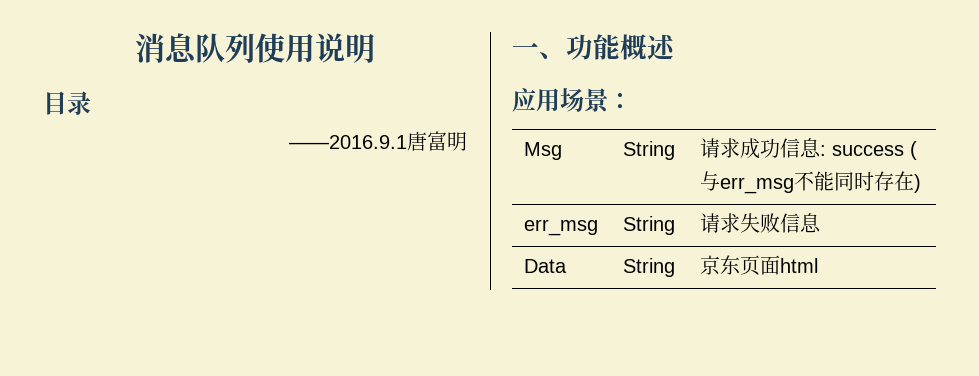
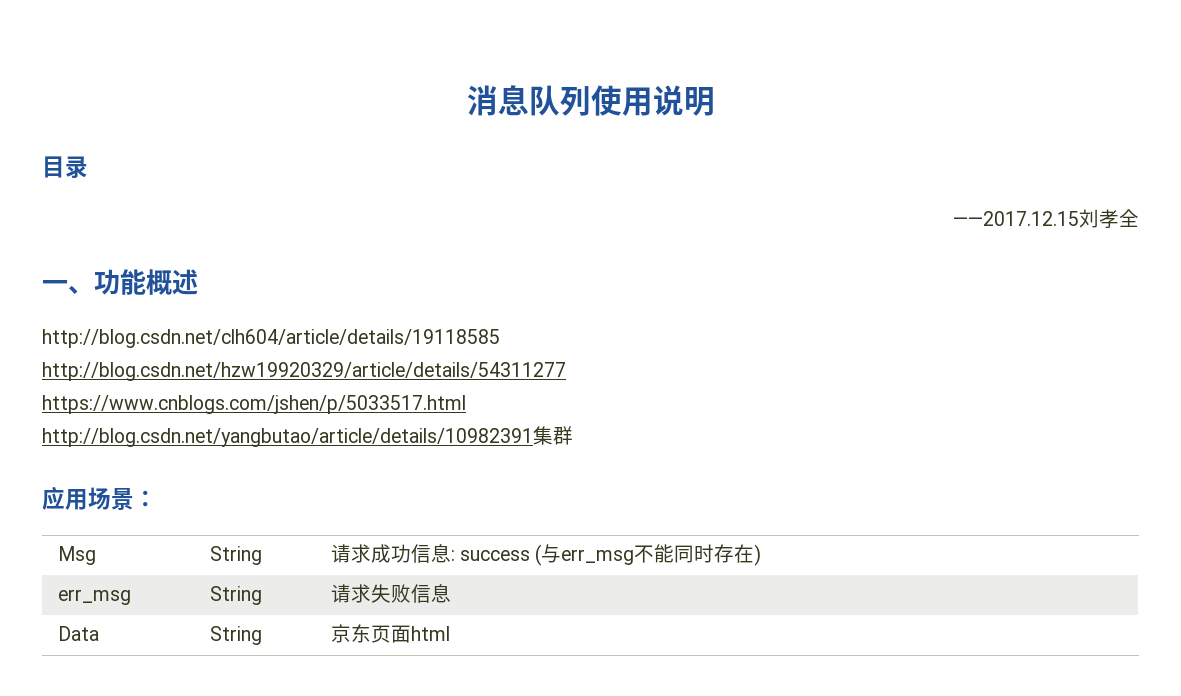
[289,131,467,151] ——2016.9.1唐富明 -> [953,209,1139,228] ——2017.12.15刘孝全
(676, 47) none -> [42,329,500,348] [42,362,566,381] [42,395,466,414] [42,426,573,447] // http://blog.csdn.net/clh604/article/details/19118585 // http://blog.csdn.net/hzw19920329/article/details/54311277 // https://www.cnblogs.com/jshen/p/5033517.html // http://blog.csdn.net/yangbutao/article/details/10982391集群

